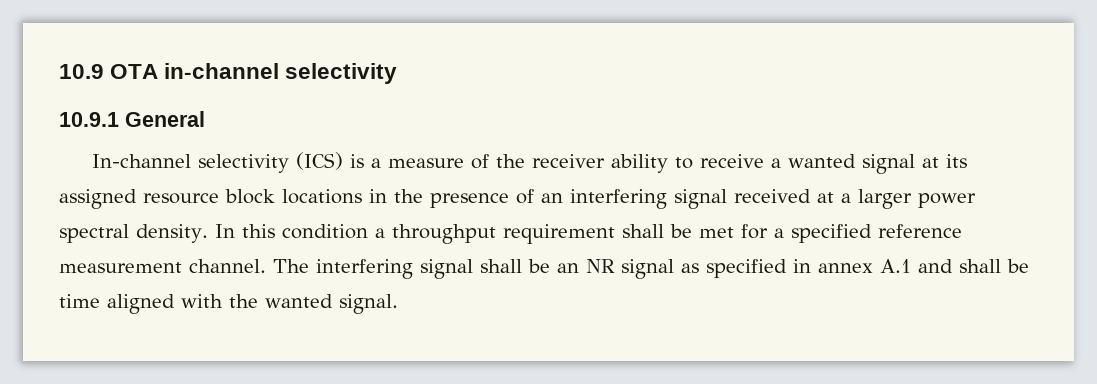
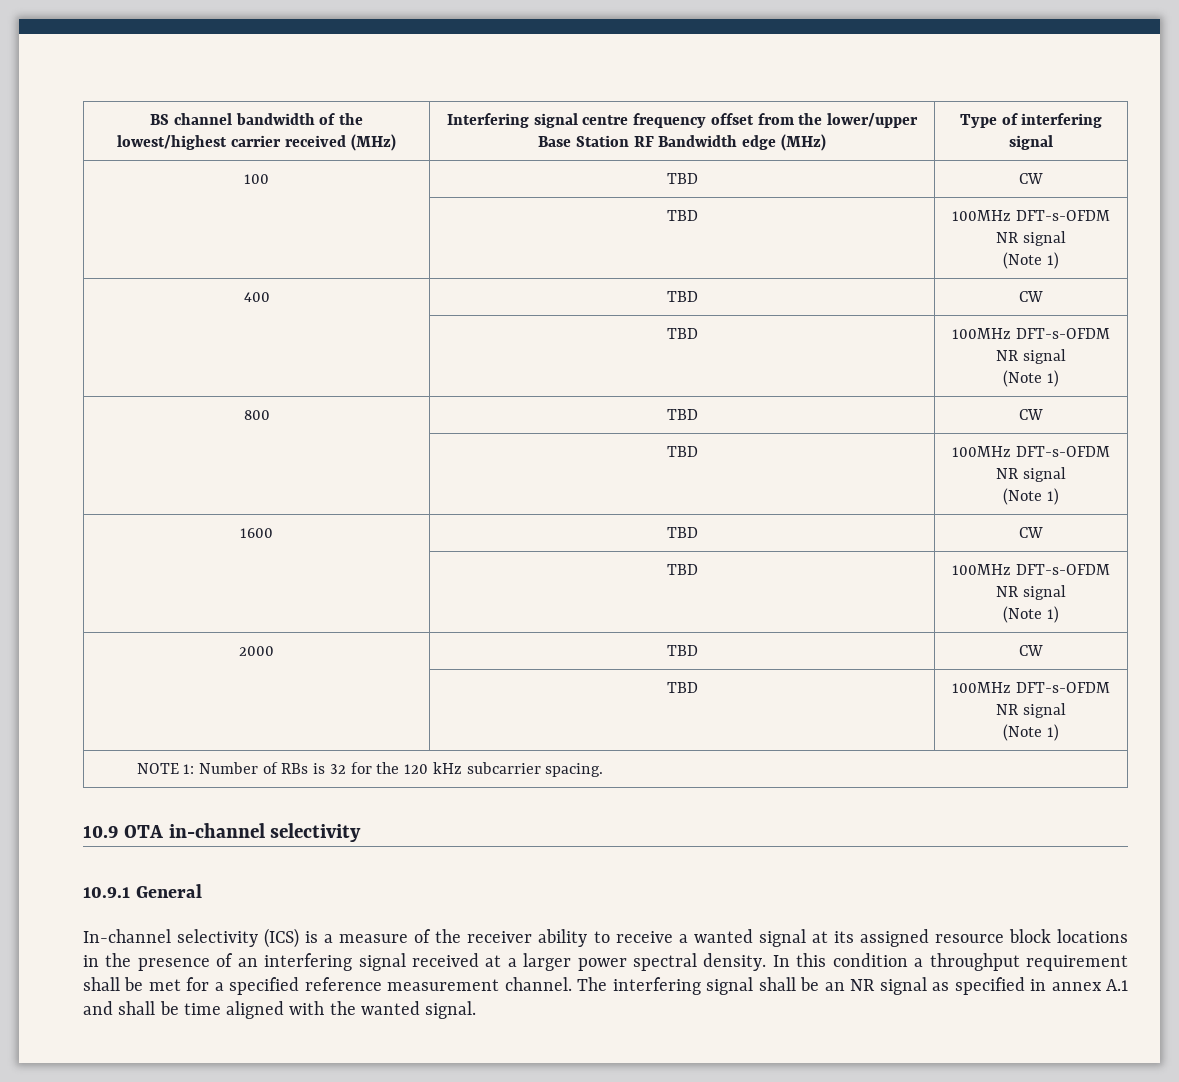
(59, 71) none -> [150,113,363,125] [117,134,396,151] [446,113,919,128] [538,134,826,151] [959,113,1103,128] [1009,135,1053,150] [244,174,269,184] [666,173,698,184] [1019,173,1043,184] [666,210,698,221] [952,210,1110,221] [996,231,1066,246] [1003,252,1059,269] [243,292,270,302] [666,291,698,302] [1019,291,1043,302] [666,328,698,339] [952,328,1110,339] [996,349,1066,364] [1003,370,1059,387] [243,410,270,420] [666,409,698,420] [1019,409,1043,420] [666,446,698,457] [952,446,1110,457] [996,467,1066,482] [1003,488,1059,505] [240,528,273,538] [666,527,698,538] [1019,527,1043,538] [666,564,698,575] [952,564,1110,575] [996,585,1066,600] [1003,606,1059,623] [239,646,274,656] [666,645,698,656] [1019,645,1043,656] [666,682,698,693] [952,682,1110,693] [996,703,1066,718] [1003,724,1059,741] [136,762,604,777] BS channel bandwidth of the lowest/highest carrier received (MHz) | Interfering signal centre frequency offset from the lower/upper Base Station RF Bandwidth edge (MHz) | Type of interfering signal // 100 | TBD | CW // | TBD | 100MHz DFT-s-OFDM NR signal // (Note 1) // 400 | TBD | CW // | TBD | 100MHz DFT-s-OFDM NR signal // (Note 1) // 800 | TBD | CW // | TBD | 100MHz DFT-s-OFDM NR signal // (Note 1) // 1600 | TBD | CW // | TBD | 100MHz DFT-s-OFDM NR signal // (Note 1) // 2000 | TBD | CW // | TBD | 100MHz DFT-s-OFDM NR signal // (Note 1) // NOTE 1: Number of RBs is 32 for the 120 kHz subcarrier spacing. //

